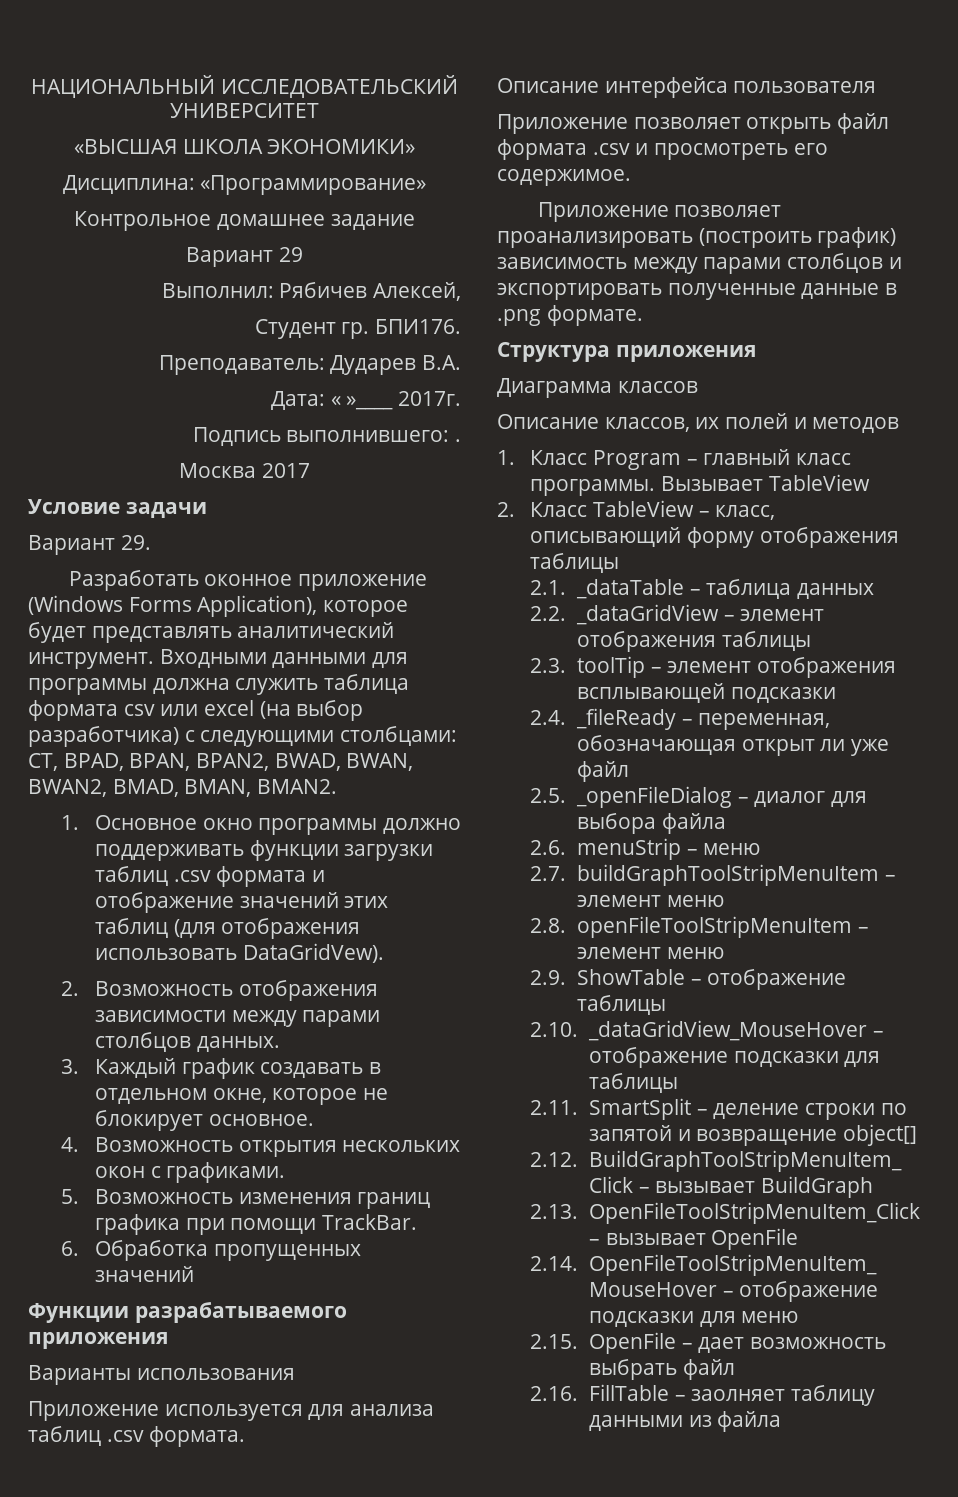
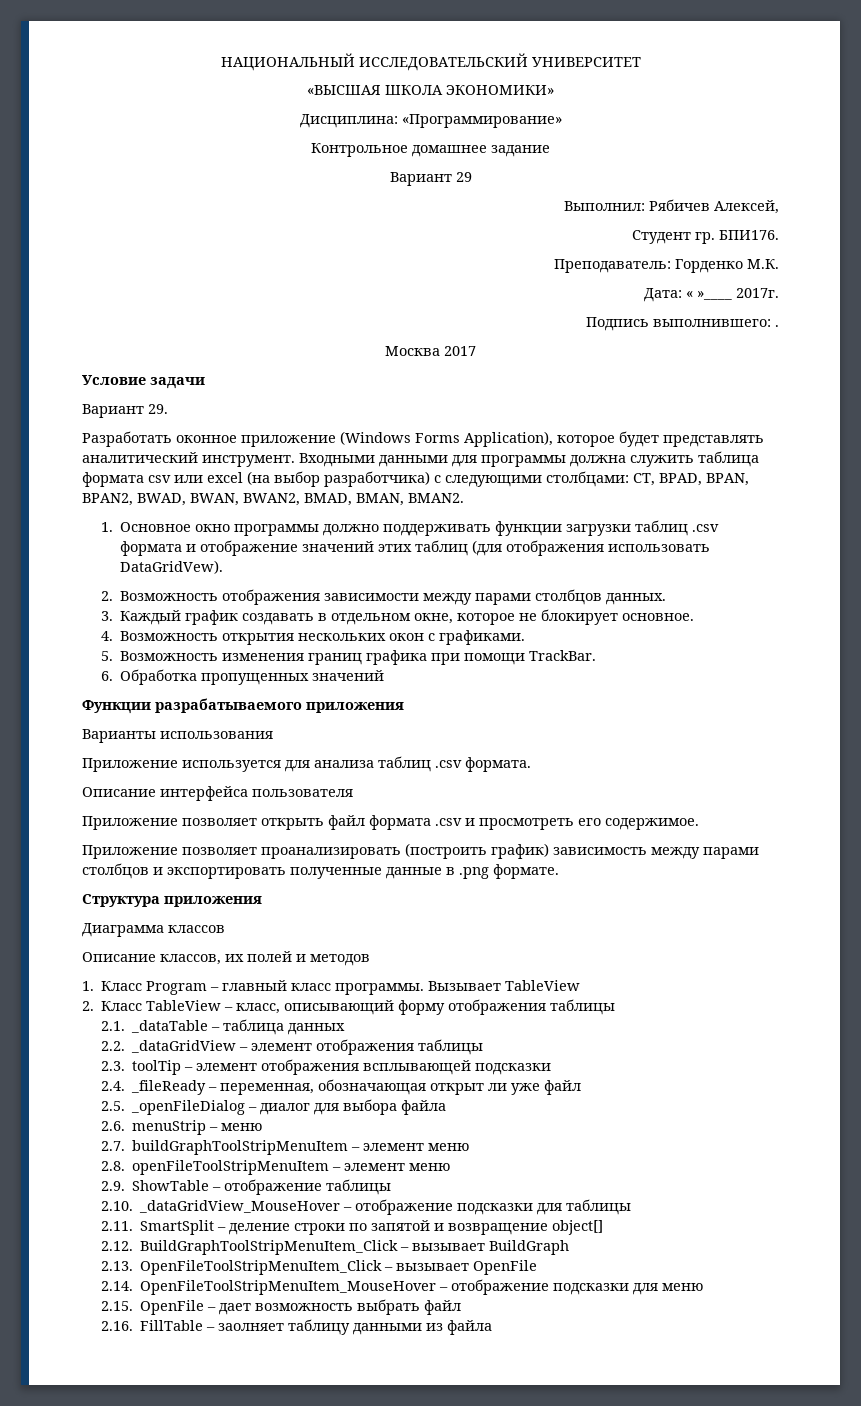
[330,355,461,375] Дударев В.А. -> [675,259,779,273] Горденко М.К.

